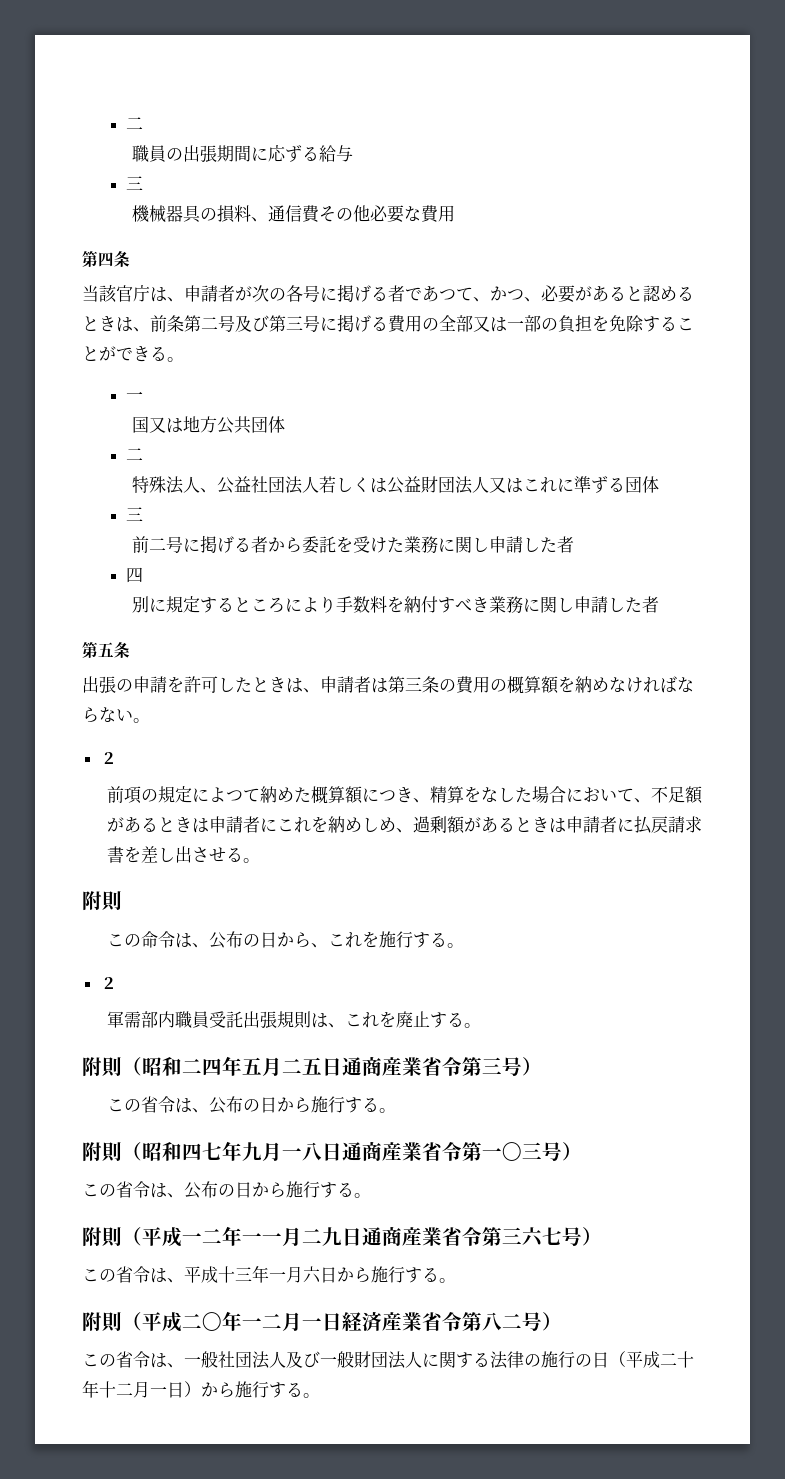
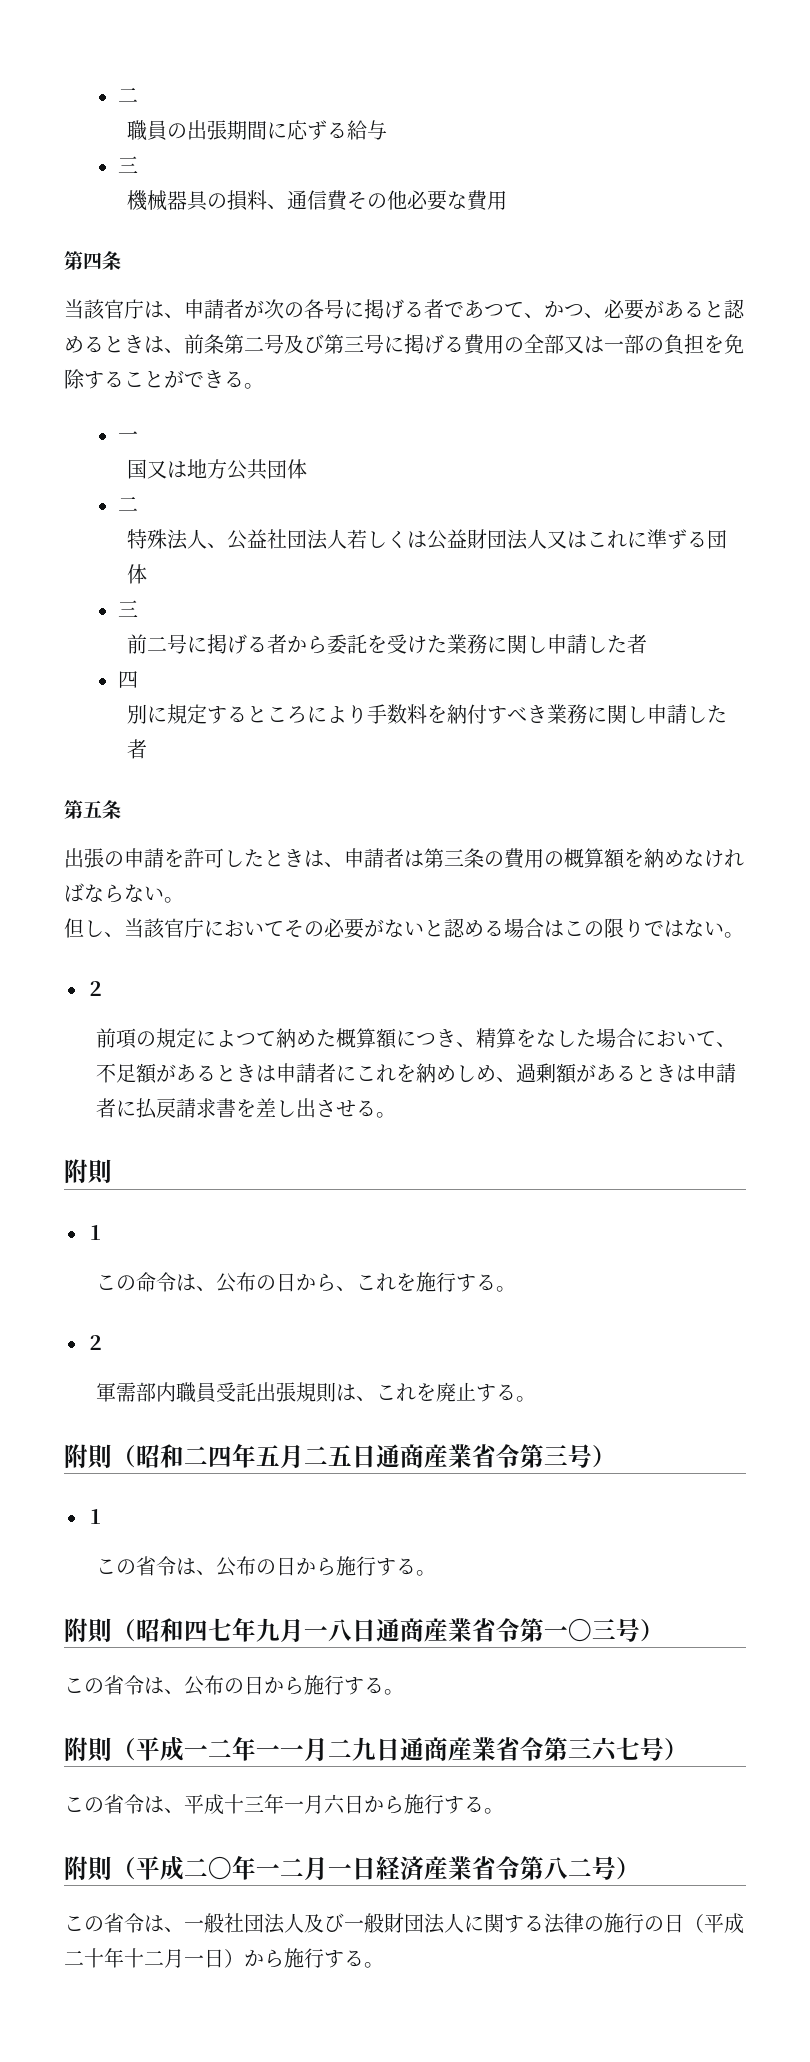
(150, 720) none -> [64,918,744,939] // 但し、当該官庁においてその必要がないと認める場合はこの限りではない。
(122, 901) none -> [86,1225,105,1240] // １
(542, 1066) none -> [86,1509,105,1524] // １

